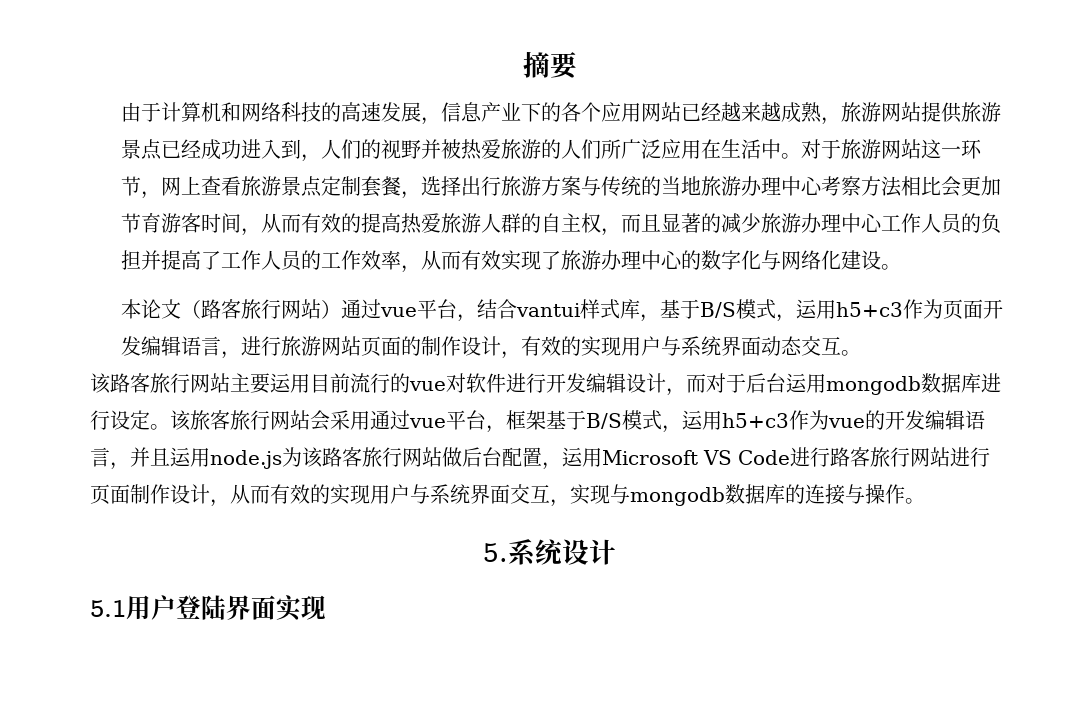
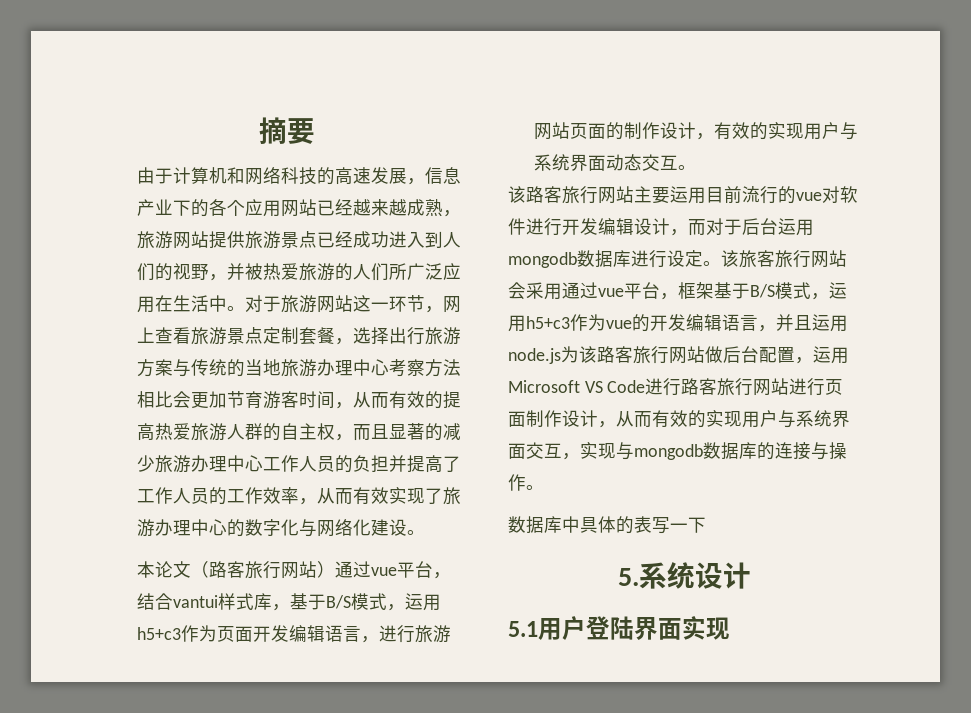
[300,154,321,162] ， -> (443, 239) none
(421, 149) none -> [208,274,227,281] ，
(925, 501) none -> [508,516,706,534] // 数据库中具体的表写一下

